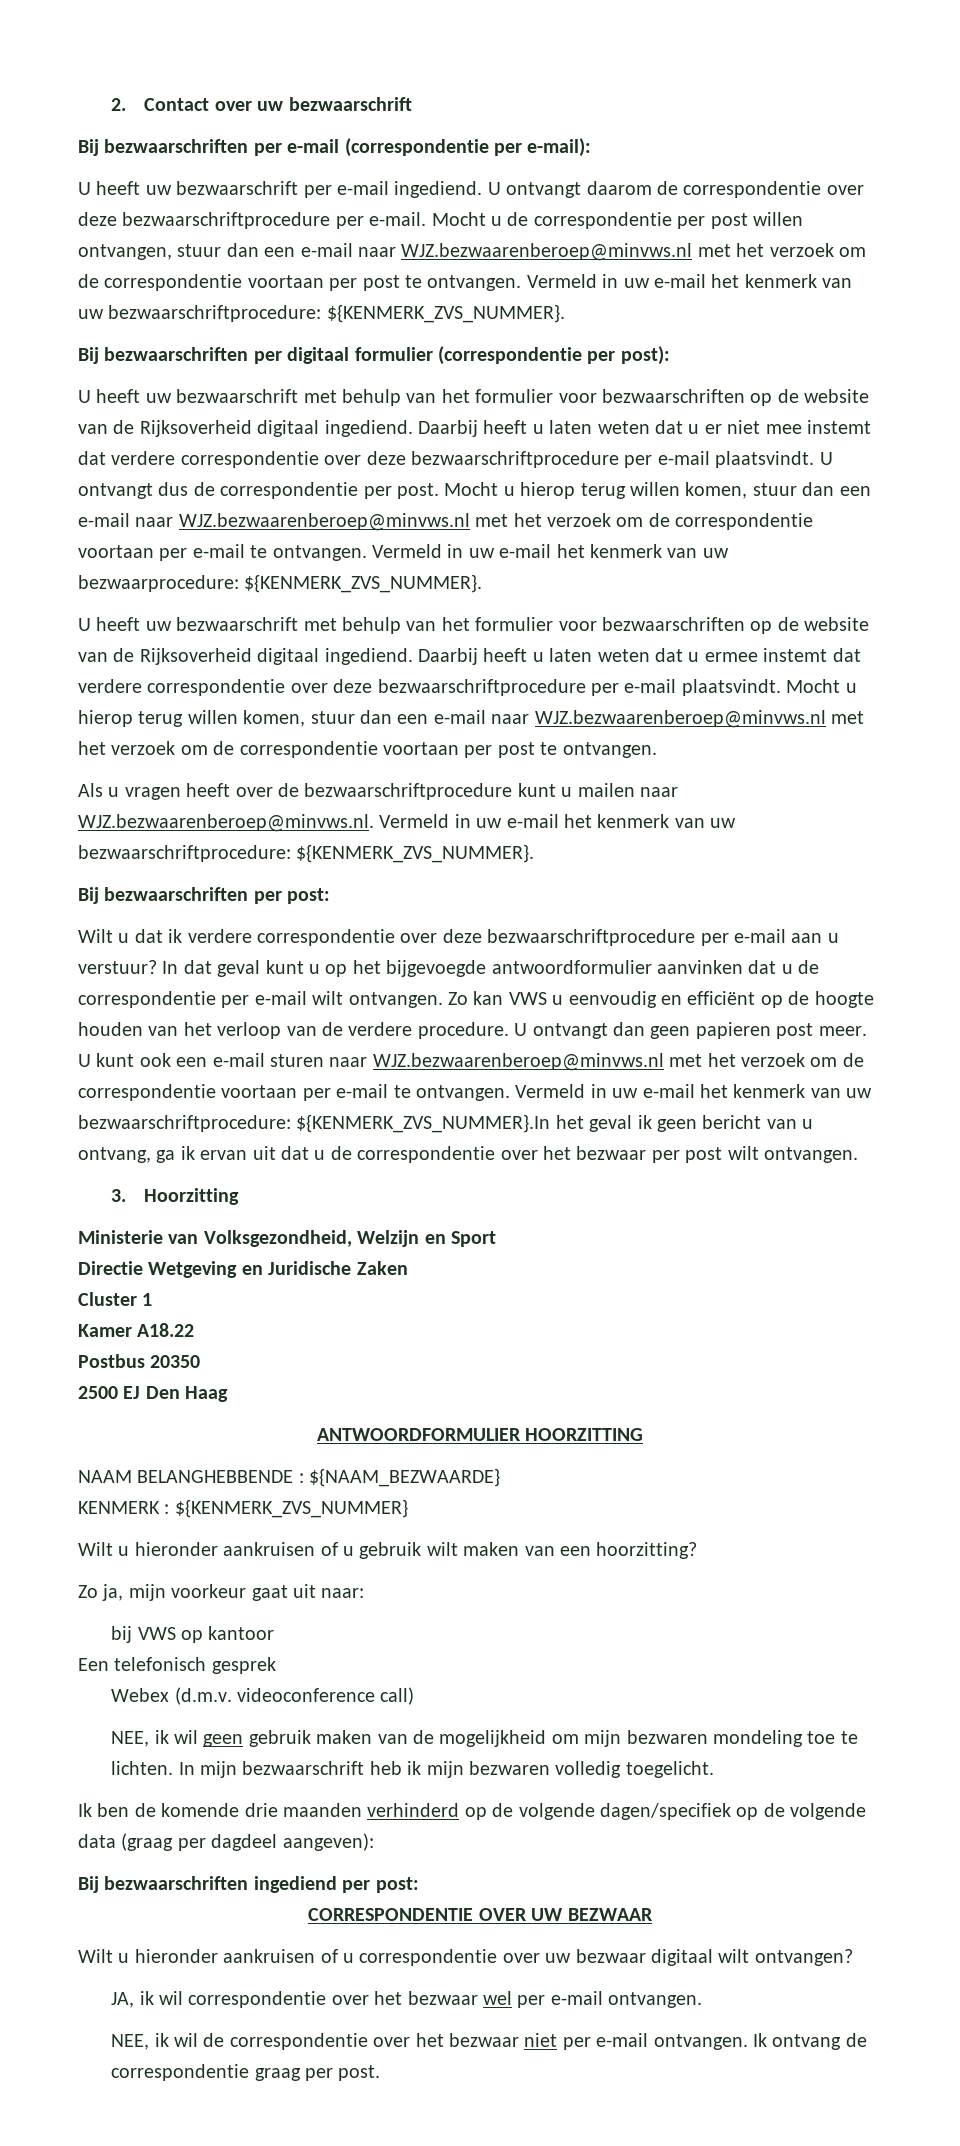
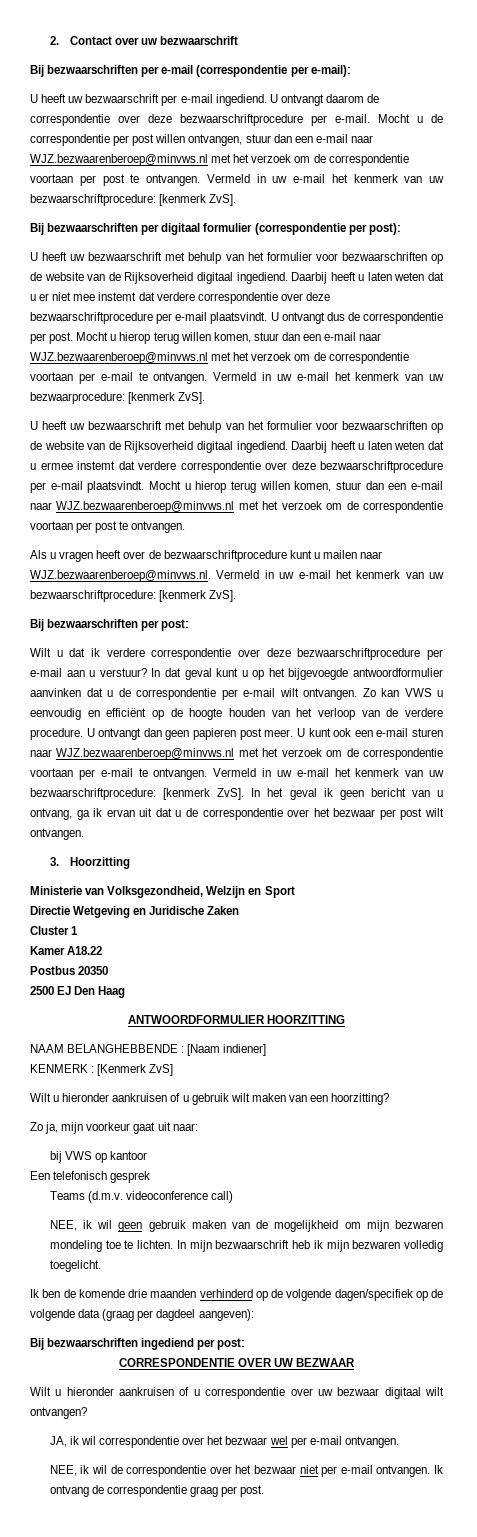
[326,304,565,323] ${KENMERK_ZVS_NUMMER}. -> [159,194,237,206] [kenmerk ZvS].
[244,574,483,593] ${KENMERK_ZVS_NUMMER}. -> [128,392,206,404] [kenmerk ZvS].
[296,844,535,863] ${KENMERK_ZVS_NUMMER}. -> [159,590,237,602] [kenmerk ZvS].
[296,1114,551,1133] ${KENMERK_ZVS_NUMMER}.In -> [163,788,261,800] [kenmerk ZvS]. In
[309,1468,501,1487] ${NAAM_BEZWAARDE} -> [187,1044,267,1056] [Naam indiener]
[174,1499,408,1518] ${KENMERK_ZVS_NUMMER} -> [97,1064,174,1076] [Kenmerk ZvS]
[111,1688,170,1702] Webex -> [49,1191,85,1200] Teams

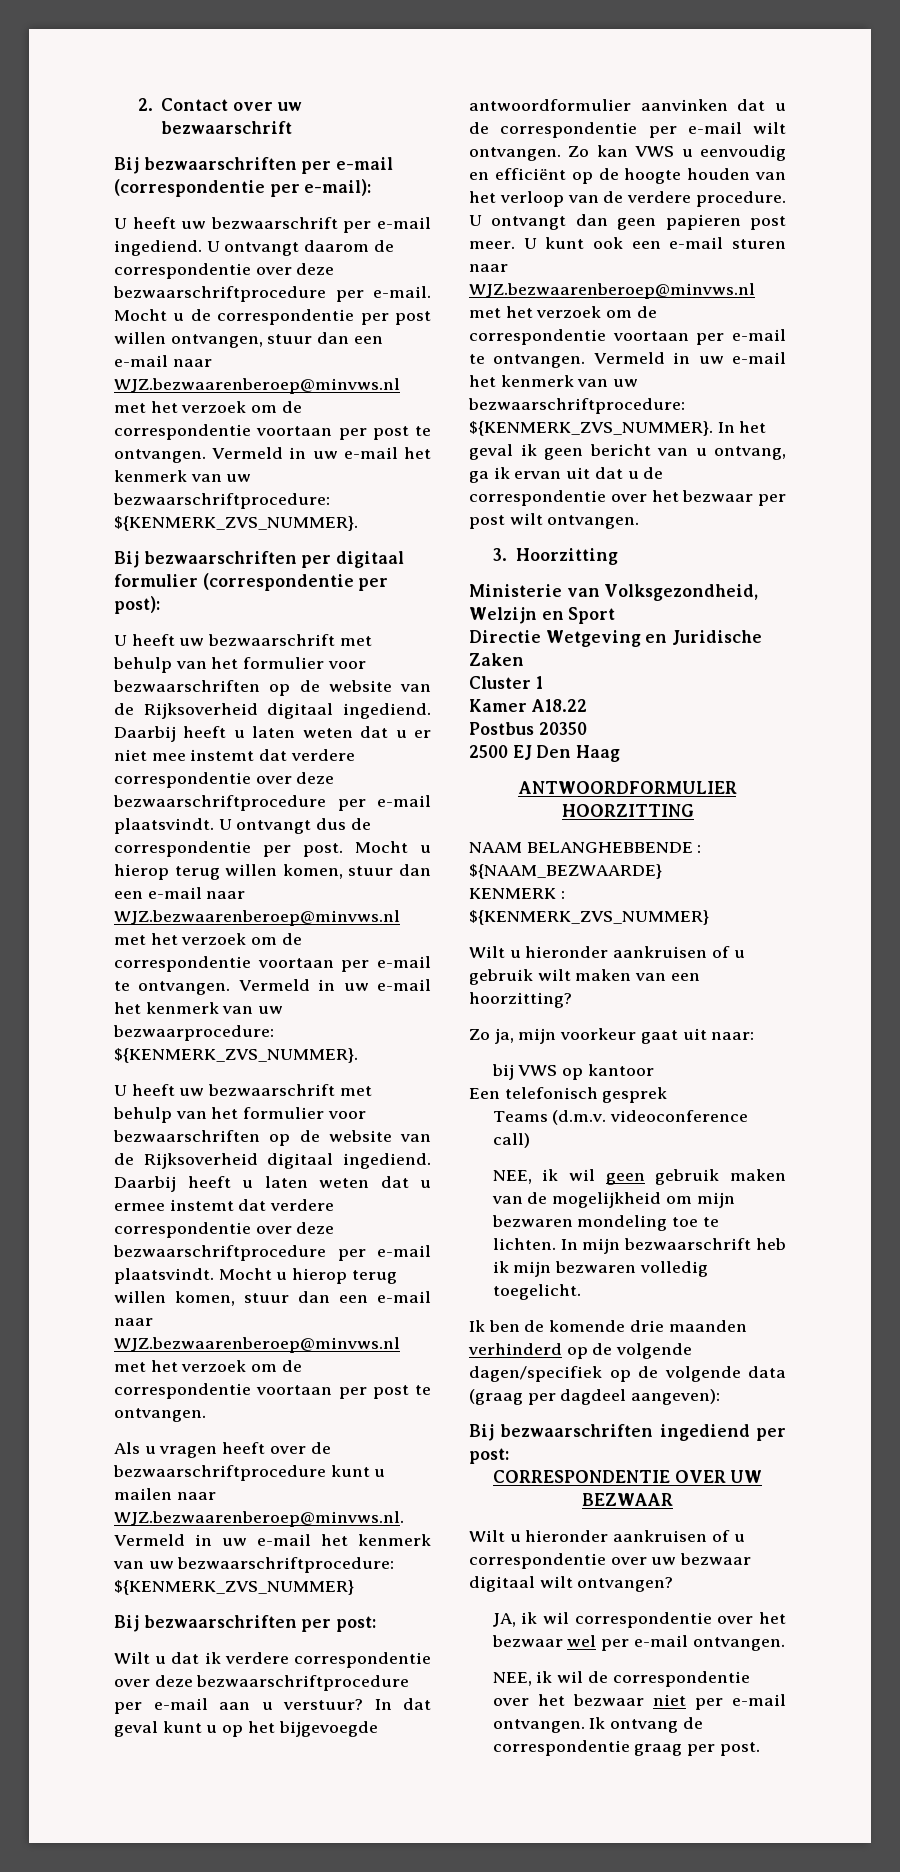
[159,194,237,206] [kenmerk ZvS]. -> [114,516,358,531] ${KENMERK_ZVS_NUMMER}.
[128,392,206,404] [kenmerk ZvS]. -> [114,1048,358,1063] ${KENMERK_ZVS_NUMMER}.
[159,590,237,602] [kenmerk ZvS]. -> [114,1580,354,1595] ${KENMERK_ZVS_NUMMER}
[163,788,245,800] [kenmerk ZvS]. -> [469,421,713,436] ${KENMERK_ZVS_NUMMER}.
[187,1044,267,1056] [Naam indiener] -> [469,864,662,879] ${NAAM_BEZWAARDE}
[97,1064,174,1076] [Kenmerk ZvS] -> [469,910,709,925] ${KENMERK_ZVS_NUMMER}

